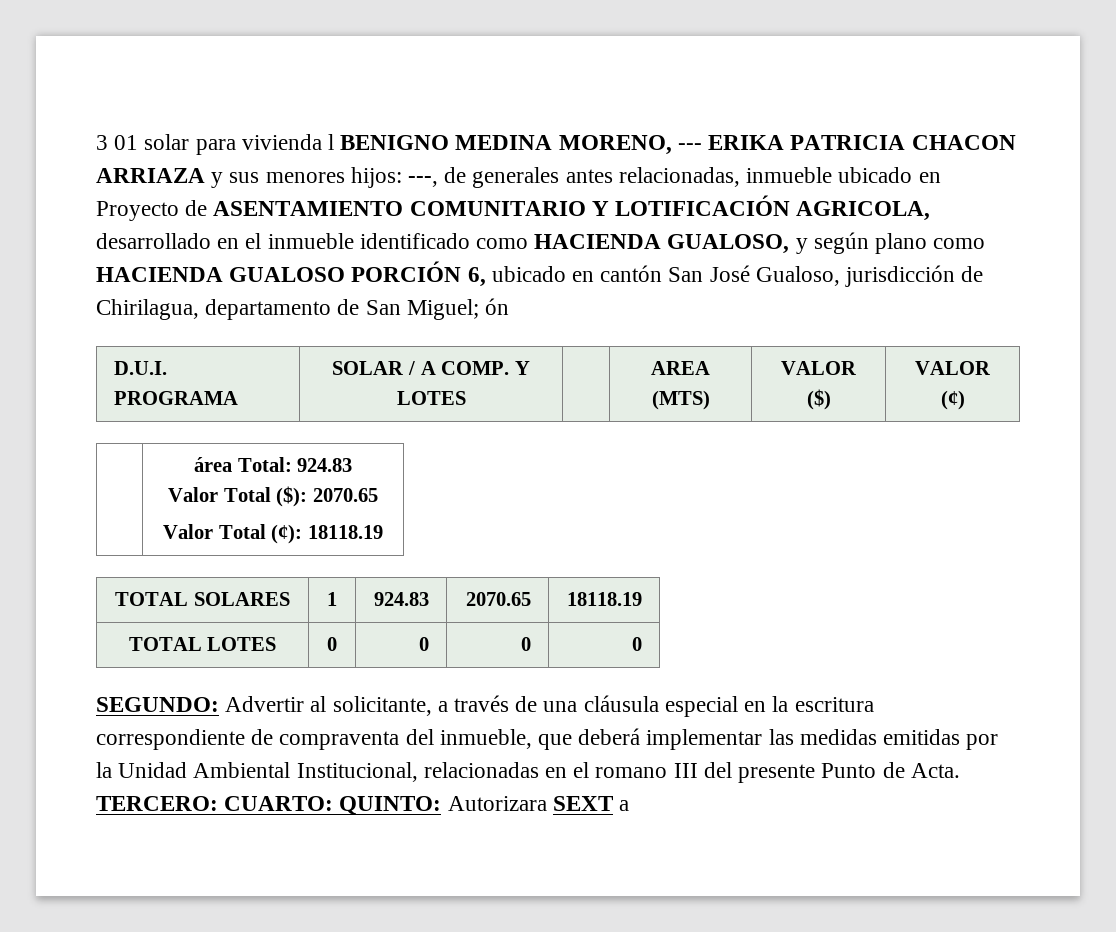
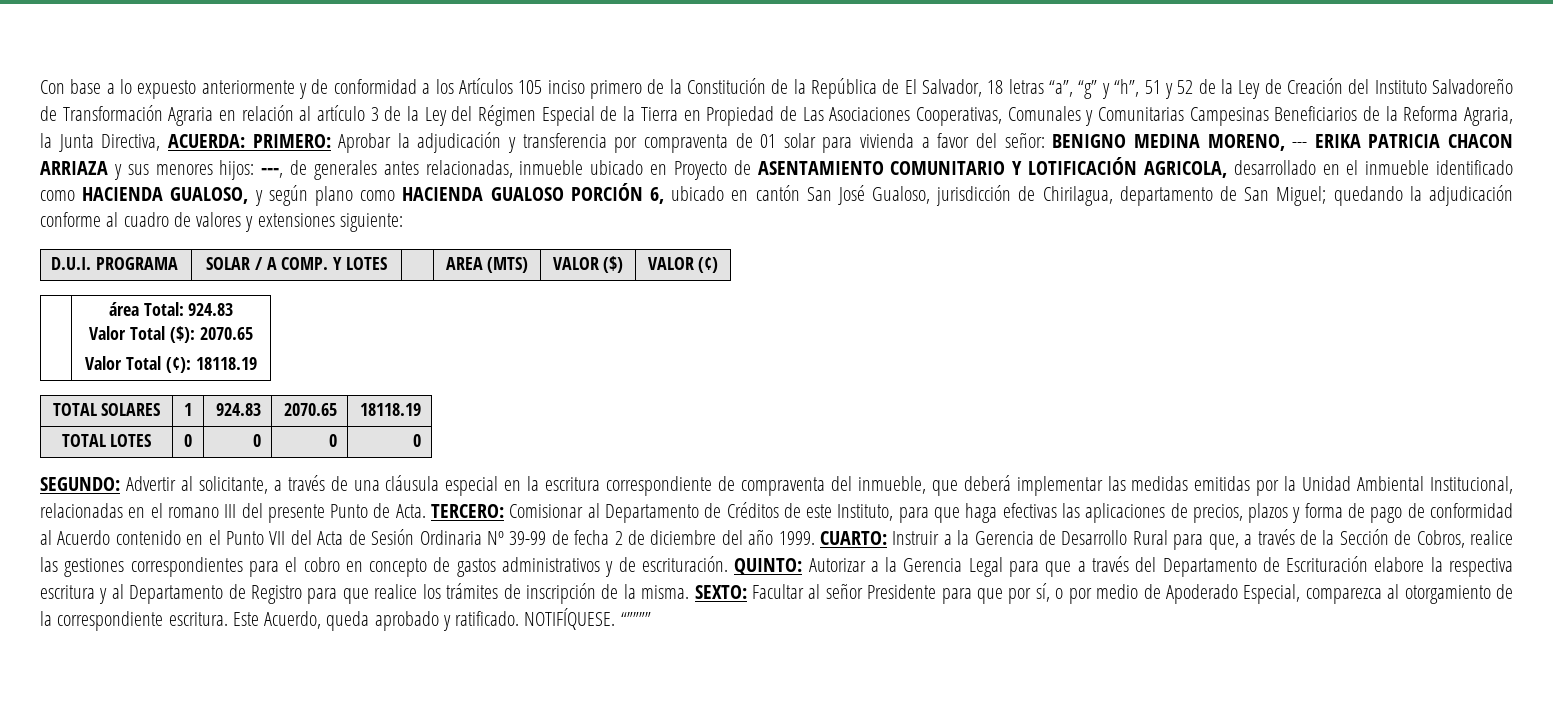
[96,134,335,155] 3 01 solar para vivienda l -> [40,78,1513,99] [40,105,1514,126] [40,132,1045,153] Con base a lo expuesto anteriormente y de conformidad a los Artículos 105 inciso primero de la Constitución de la República de El Salvador, 18 letras “a”, “g” y “h”, 51 y 52 de la Ley de Creación del Instituto Salvadoreño de Transformación Agraria en relación al artículo 3 de la Ley del Régimen Especial de la Tierra en Propiedad de Las Asociaciones Cooperativas, Comunales y Comunitarias Campesinas Beneficiarios de la Reforma Agraria, la Junta Directiva, ACUERDA: PRIMERO: Aprobar la adjudicación y transferencia por compraventa de 01 solar para vivienda a favor del señor:
[485,298,510,315] ón -> [1333,185,1513,206] [40,212,403,232] quedando la adjudicación conforme al cuadro de valores y extensiones siguiente:
[224,796,630,815] CUARTO: QUINTO: Autorizara SEXT a -> [509,502,1513,523] [40,529,1513,550] [40,556,1513,577] [40,583,1514,604] [40,608,651,631] Comisionar al Departamento de Créditos de este Instituto, para que haga efectivas las aplicaciones de precios, plazos y forma de pago de conformidad al Acuerdo contenido en el Punto VII del Acta de Sesión Ordinaria Nº 39-99 de fecha 2 de diciembre del año 1999. CUARTO: Instruir a la Gerencia de Desarrollo Rural para que, a través de la Sección de Cobros, realice las gestiones correspondientes para el cobro en concepto de gastos administrativos y de escrituración. QUINTO: Autorizar a la Gerencia Legal para que a través del Departamento de Escrituración elabore la respectiva escritura y al Departamento de Registro para que realice los trámites de inscripción de la misma. SEXTO: Facultar al señor Presidente para que por sí, o por medio de Apoderado Especial, comparezca al otorgamiento de la correspondiente escritura. Este Acuerdo, queda aprobado y ratificado. NOTIFÍQUESE. “””””

